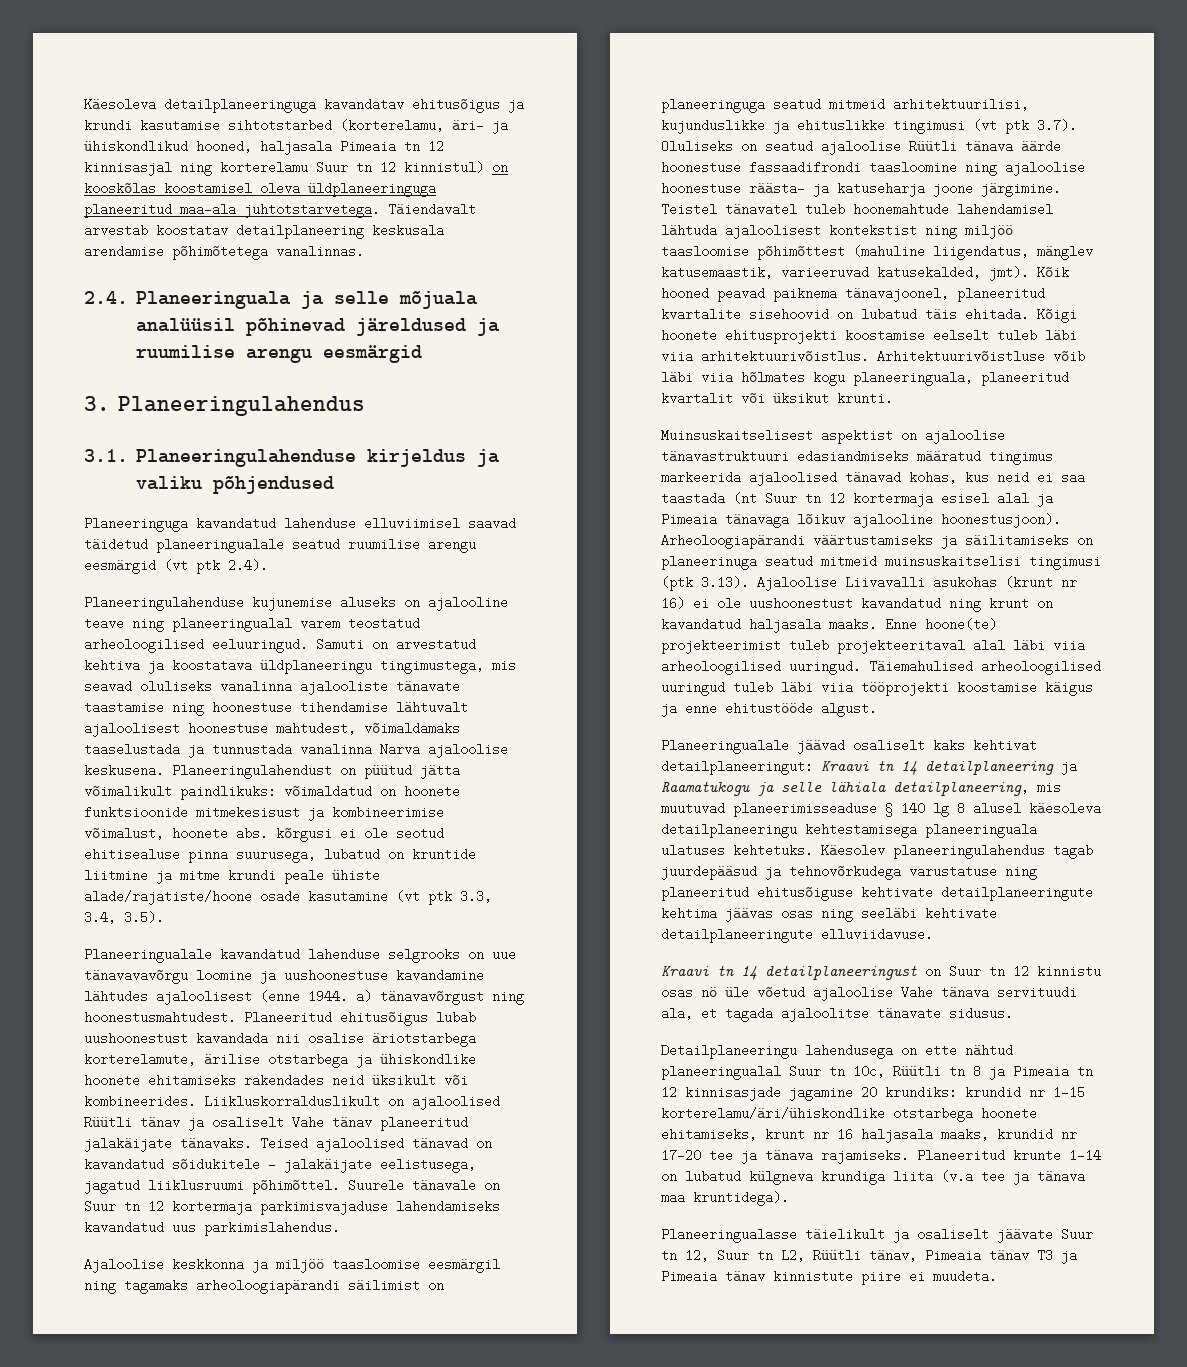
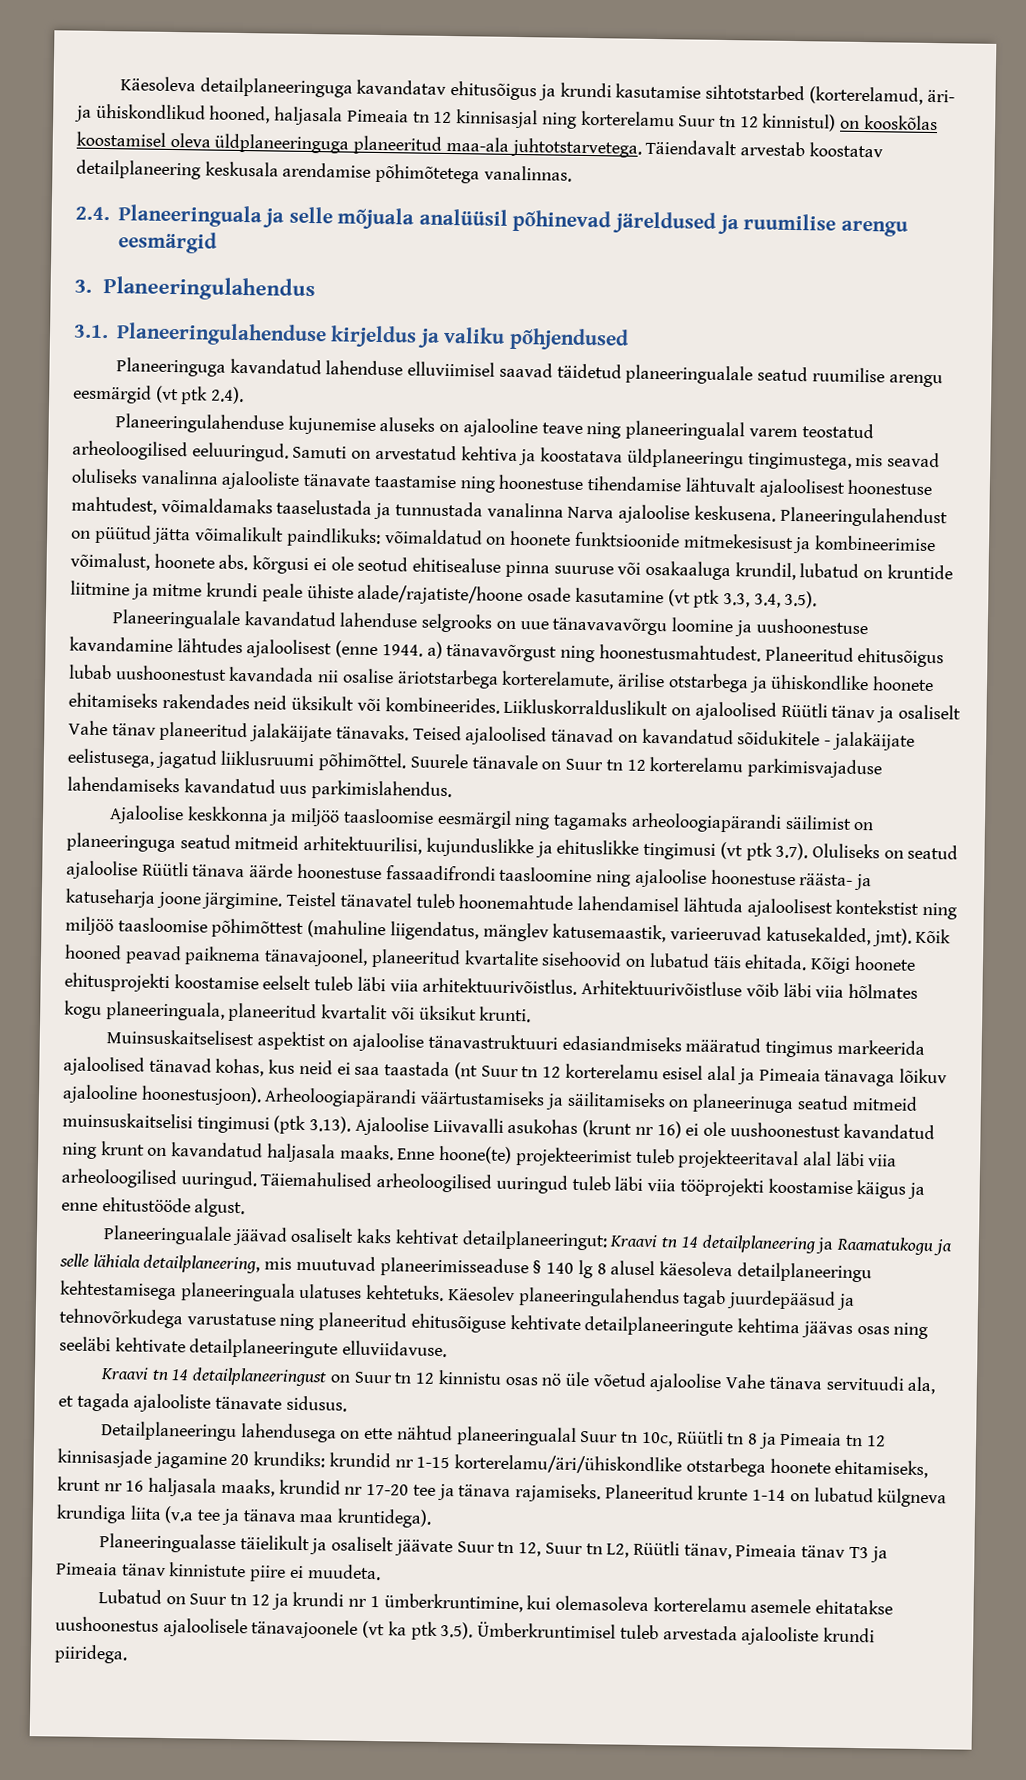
[340,119,444,132] (korterelamu, -> [808,86,923,105] (korterelamud,
[236,848,316,863] suurusega, -> [553,560,796,581] suuruse või osakaaluga krundil,
[172,1200,252,1215] kortermaja -> [649,756,744,773] korterelamu
[853,492,933,507] kortermaja -> [564,1063,659,1080] korterelamu
[781,1007,869,1022] ajaloolitse -> [133,1393,212,1413] ajalooliste
(997, 1276) none -> [97,1589,894,1615] [55,1616,875,1646] [54,1644,128,1664] // Lubatud on Suur tn 12 ja krundi nr 1 ümberkruntimine, kui olemasoleva korterelamu asemele ehitatakse uushoonestus ajaloolisele tänavajoonele (vt ka ptk 3.5). Ümberkruntimisel tuleb arvestada ajalooliste krundi piiridega.

